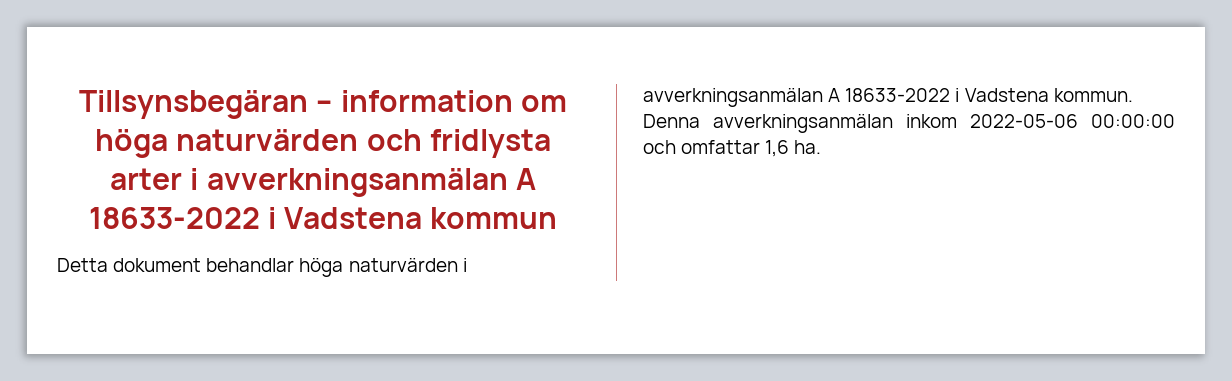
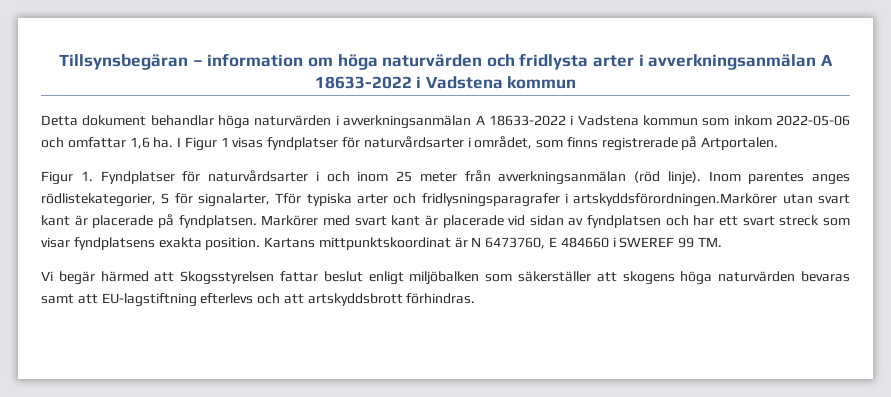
[1053,88,1133,102] [643,114,893,133] kommun. Denna avverkningsanmälan -> [642,115,730,126] kommun som
[1091,114,1175,128] 00:00:00 -> (851, 120) none
(822, 147) none -> [177,136,779,151] [41,170,850,185] [41,193,851,207] [41,214,850,228] [41,237,722,250] [41,271,850,285] [41,293,476,307] I Figur 1 visas fyndplatser för naturvårdsarter i området, som finns registrerade på Artportalen. // Figur 1. Fyndplatser för naturvårdsarter i och inom 25 meter från avverkningsanmälan (röd linje). Inom parentes anges rödlistekategorier, S för signalarter, Tför typiska arter och fridlysningsparagrafer i artskyddsförordningen.Markörer utan svart kant är placerade på fyndplatsen. Markörer med svart kant är placerade vid sidan av fyndplatsen och har ett svart streck som visar fyndplatsens exakta position. Kartans mittpunktskoordinat är N 6473760, E 484660 i SWEREF 99 TM. // Vi begär härmed att Skogsstyrelsen fattar beslut enligt miljöbalken som säkerställer att skogens höga naturvärden bevaras samt att EU-lagstiftning efterlevs och att artskyddsbrott förhindras.

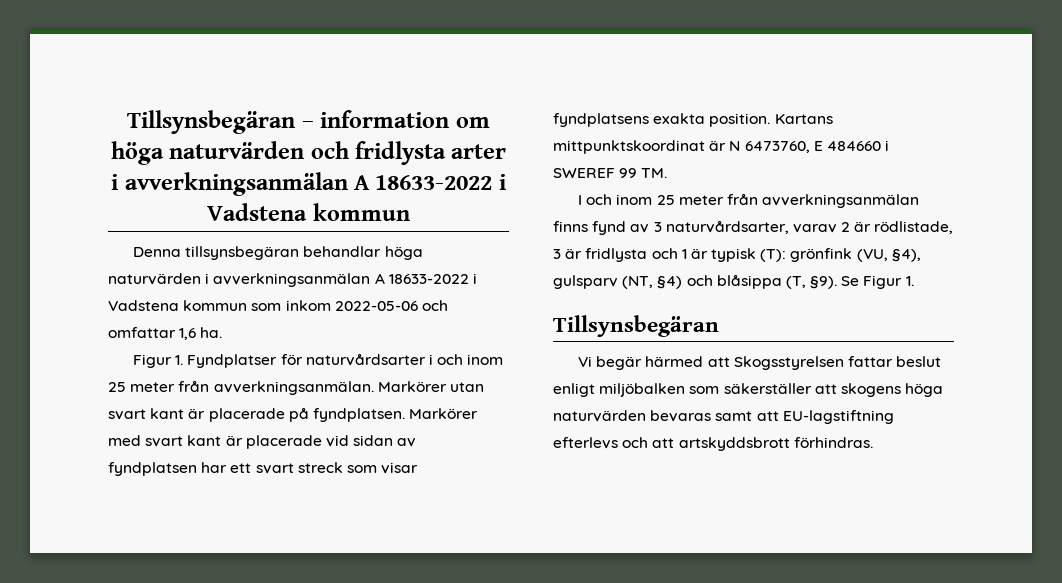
[41,115,147,126] Detta dokument -> [132,246,300,260] Denna tillsynsbegäran
[177,136,779,151] I Figur 1 visas fyndplatser för naturvårdsarter i området, som finns registrerade på Artportalen. -> (223, 332) none
[498,171,850,185] [41,193,778,207] avverkningsanmälan (röd linje). Inom parentes anges rödlistekategorier, S för signalarter, Tför typiska arter och fridlysningsparagrafer i artskyddsförordningen.Markörer -> [213,381,447,395] avverkningsanmälan. Markörer
[665,215,689,226] och -> (197, 469) none
(722, 242) none -> [577,193,920,208] [553,220,954,235] [553,248,921,262] [553,274,914,289] [553,315,719,337] // I och inom 25 meter från avverkningsanmälan finns fynd av 3 naturvårdsarter, varav 2 är rödlistade, 3 är fridlysta och 1 är typisk (T): grönfink (VU, §4), gulsparv (NT, §4) och blåsippa (T, §9). Se Figur 1. // Tillsynsbegäran

